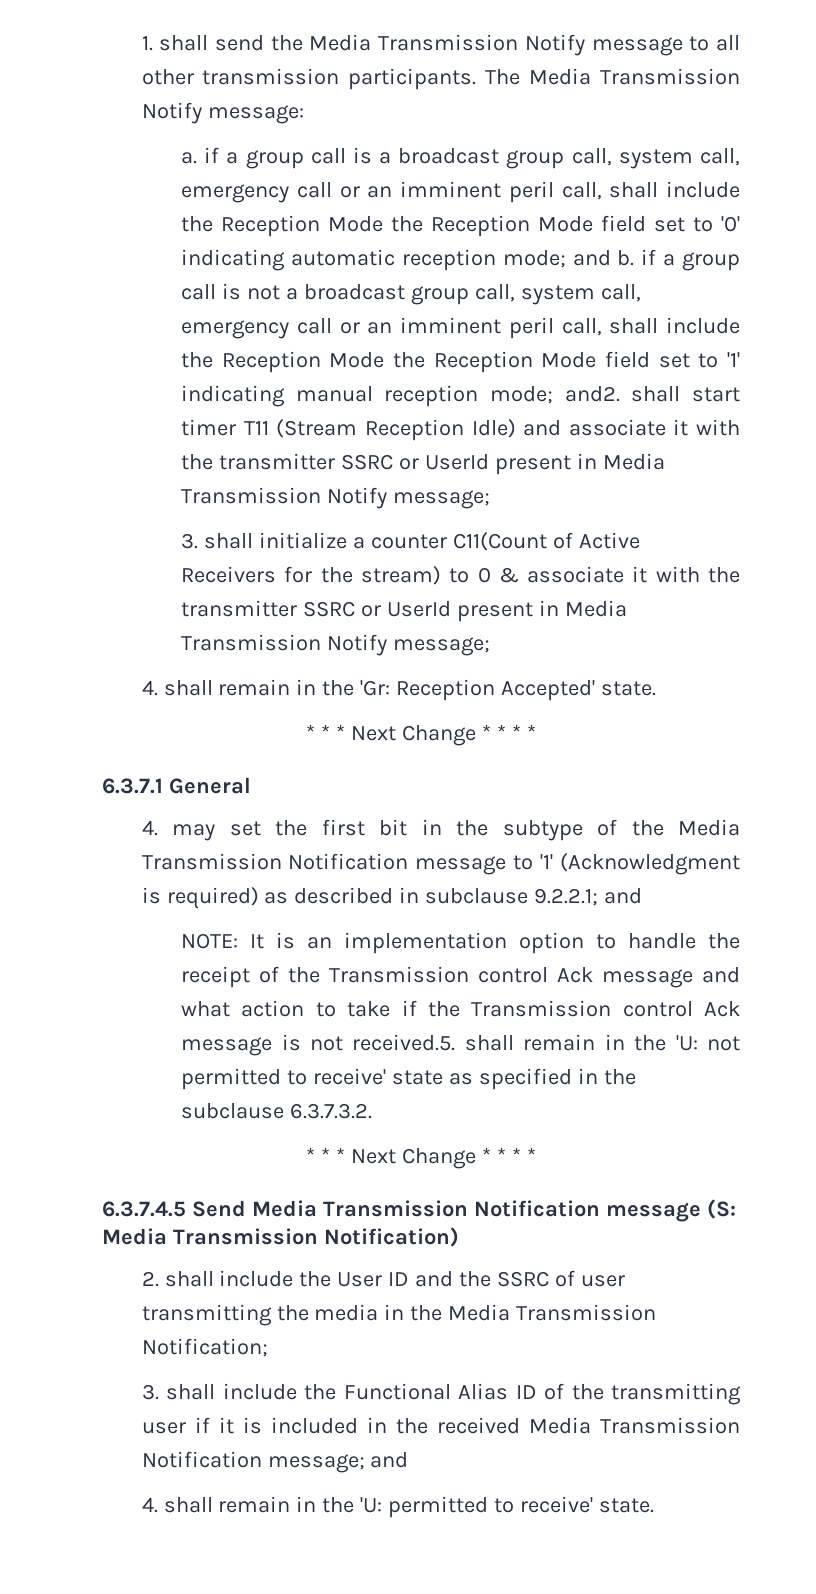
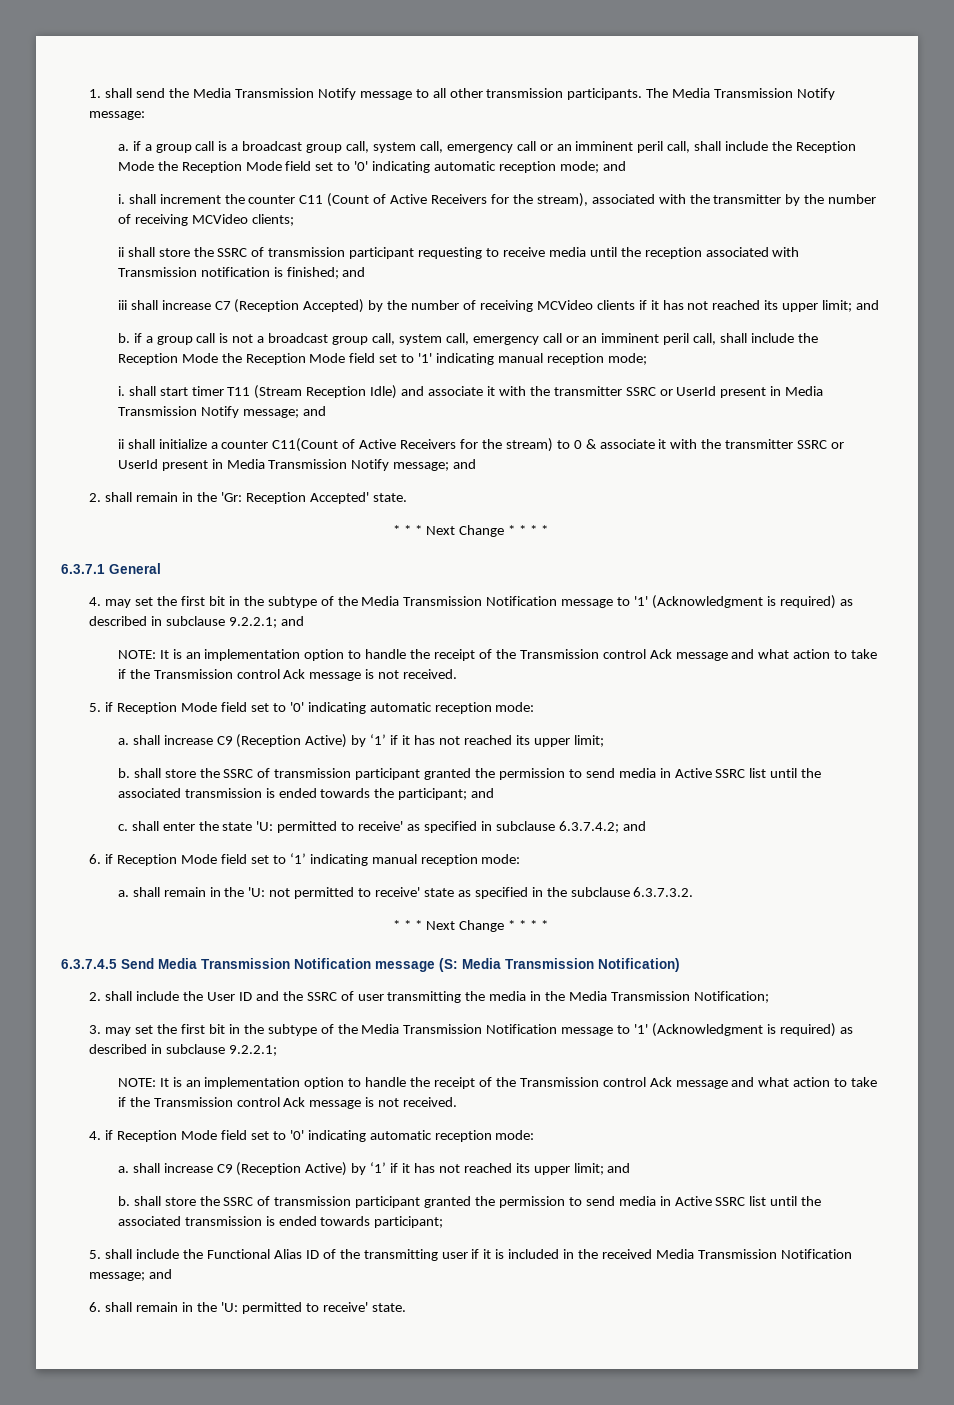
(611, 258) none -> [117,193,877,207] [117,214,294,226] [117,247,800,259] [117,267,366,279] [117,299,880,313] // i. shall increment the counter C11 (Count of Active Receivers for the stream), associated with the transmitter by the number of receiving MCVideo clients; // ii shall store the SSRC of transmission participant requesting to receive media until the reception associated with Transmission notification is finished; and // iii shall increase C7 (Reception Accepted) by the number of receiving MCVideo clients if it has not reached its upper limit; and //
[564,386,620,402] and2. -> [117,386,125,396] // i.
[181,533,199,549] // 3. -> [302,406,326,416] [117,439,124,449] and // ii
[141,680,158,696] // 4. -> [453,459,477,469] [89,493,102,502] and // 2.
[352,1034,456,1051] received.5. -> [403,669,458,679] [89,702,535,714] [117,734,604,748] [117,768,822,780] [117,788,495,800] [117,821,646,833] [89,853,521,866] [117,890,129,897] received. // 5. if Reception Mode field set to '0' indicating automatic reception mode: // a. shall increase C9 (Reception Active) by ‘1’ if it has not reached its upper limit; // b. shall store the SSRC of transmission participant granted the permission to send media in Active SSRC list until the associated transmission is ended towards the participant; and // c. shall enter the state 'U: permitted to receive' as specified in subclause 6.3.7.4.2; and // 6. if Reception Mode field set to ‘1’ indicating manual reception mode: // a.
(159, 1392) none -> [105,1023,853,1037] [89,1044,278,1056] [117,1077,878,1089] [117,1097,458,1109] [89,1130,535,1142] [117,1162,631,1176] [117,1196,822,1208] [117,1216,444,1228] [89,1250,102,1259] may set the first bit in the subtype of the Media Transmission Notification message to '1' (Acknowledgment is required) as described in subclause 9.2.2.1; // NOTE: It is an implementation option to handle the receipt of the Transmission control Ack message and what action to take if the Transmission control Ack message is not received. // 4. if Reception Mode field set to '0' indicating automatic reception mode: // a. shall increase C9 (Reception Active) by ‘1’ if it has not reached its upper limit; and // b. shall store the SSRC of transmission participant granted the permission to send media in Active SSRC list until the associated transmission is ended towards participant; // 5.
[141,1497,158,1513] 4. -> [89,1302,102,1312] 6.

